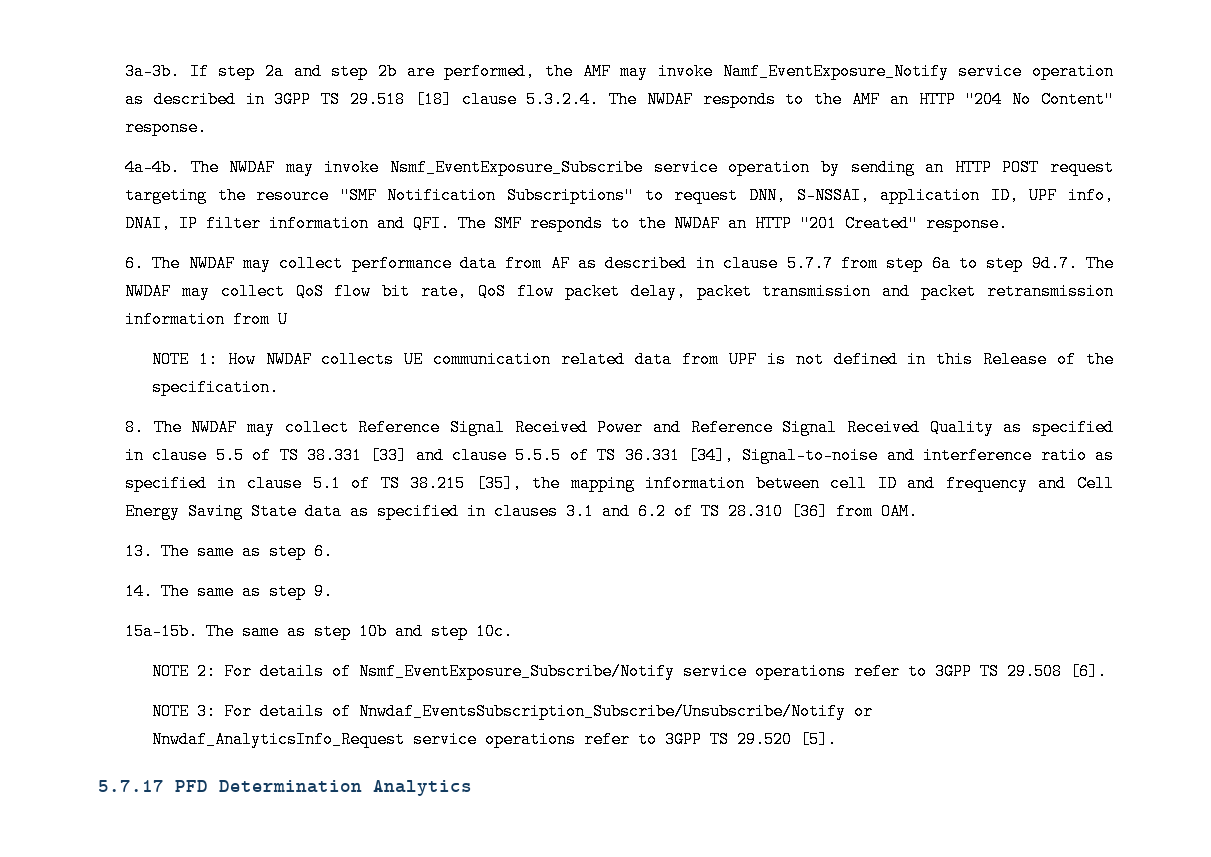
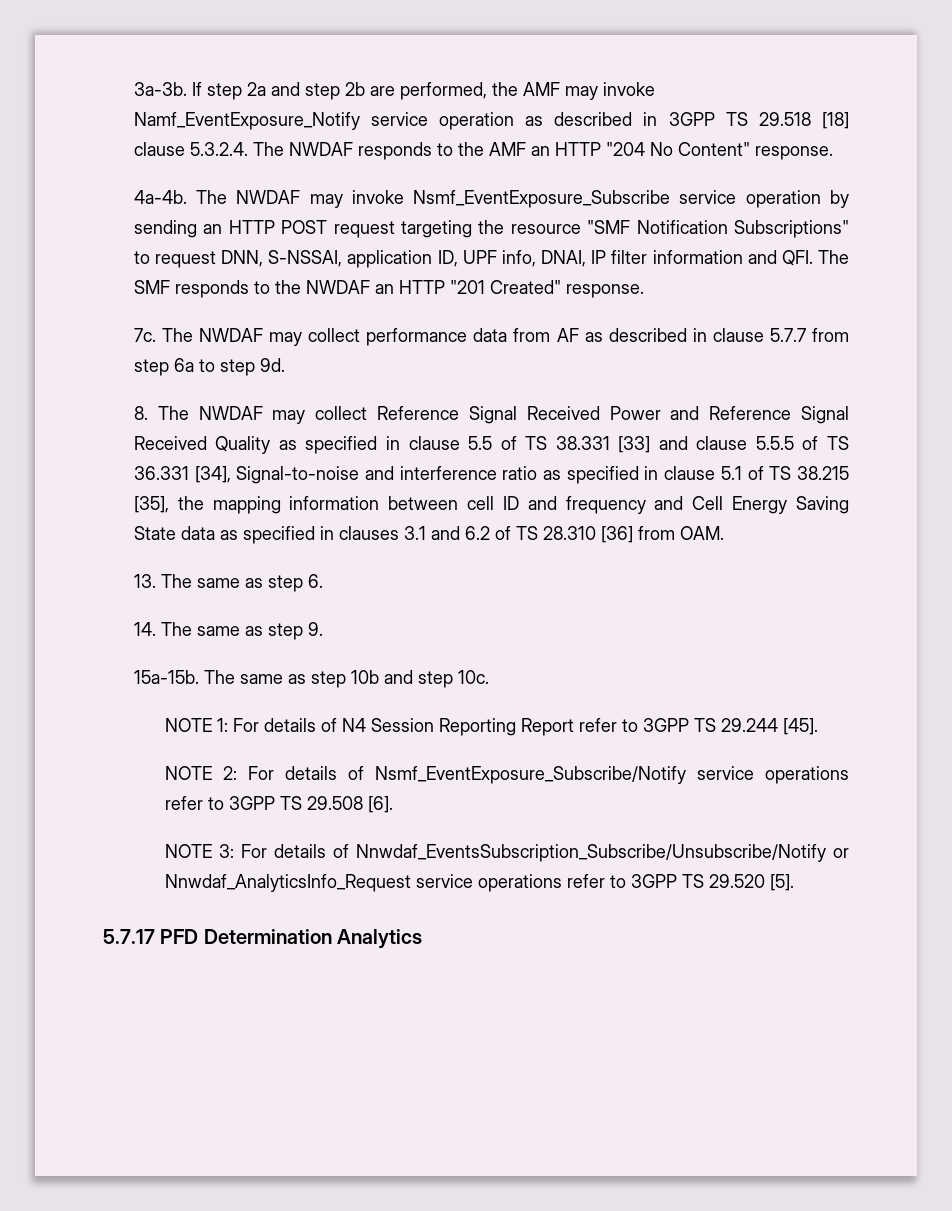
[124,255,144,272] 6. -> [133,328,156,342] 7c.
[1031,255,1115,272] [124,283,1114,300] [124,311,288,328] [151,351,1114,368] [151,379,279,396] 9d.7. The NWDAF may collect QoS flow bit rate, QoS flow packet delay, packet transmission and packet retransmission information from U // NOTE 1: How NWDAF collects UE communication related data from UPF is not defined in this Release of the specification. -> [259,358,285,372] 9d.
(513, 631) none -> [164,718,818,736] // NOTE 1: For details of N4 Session Reporting Report refer to 3GPP TS 29.244 [45].

